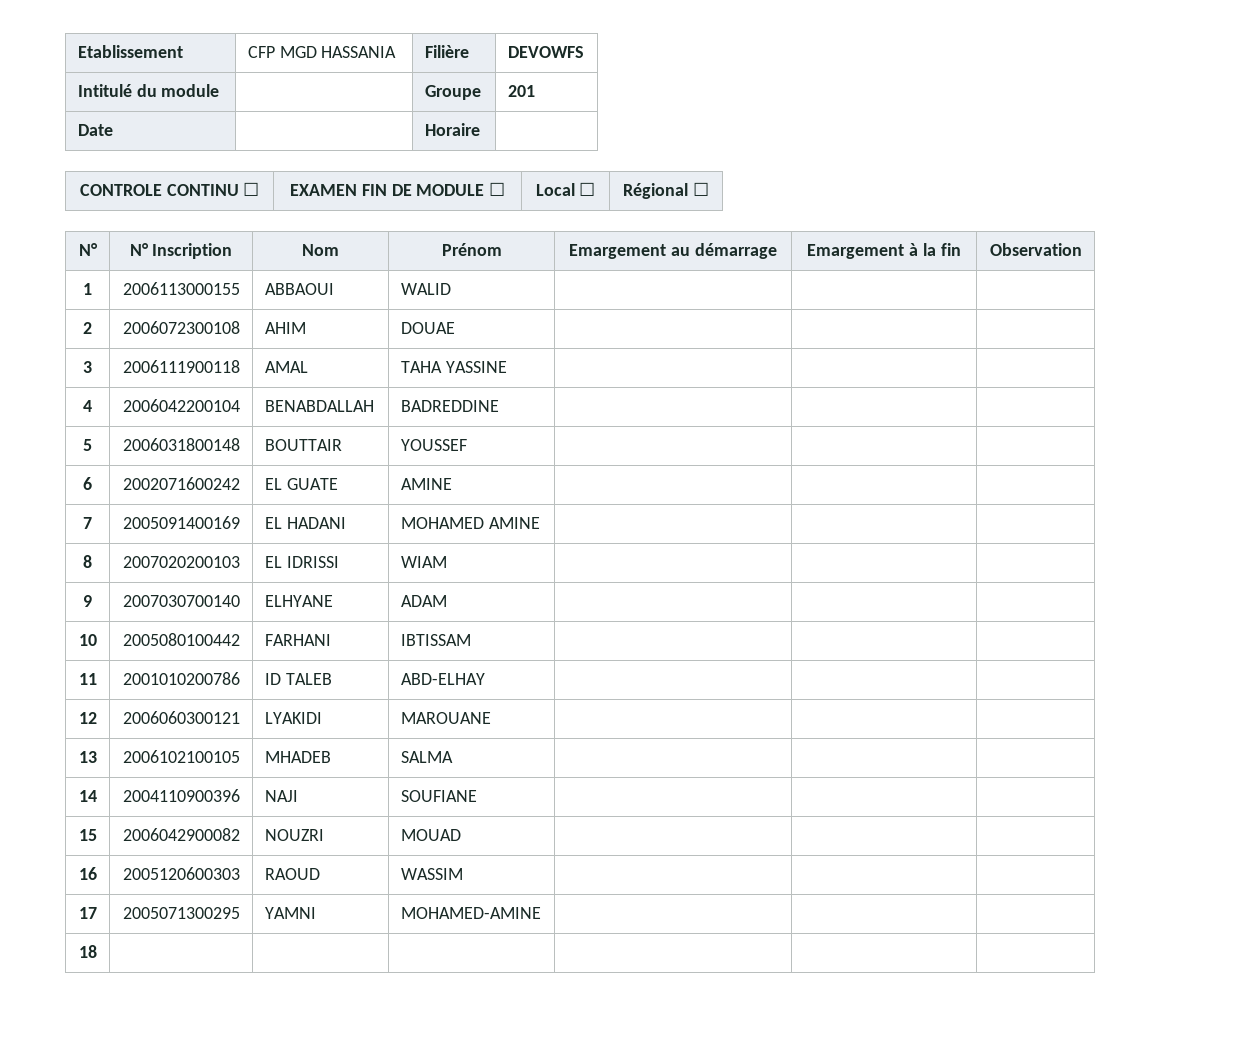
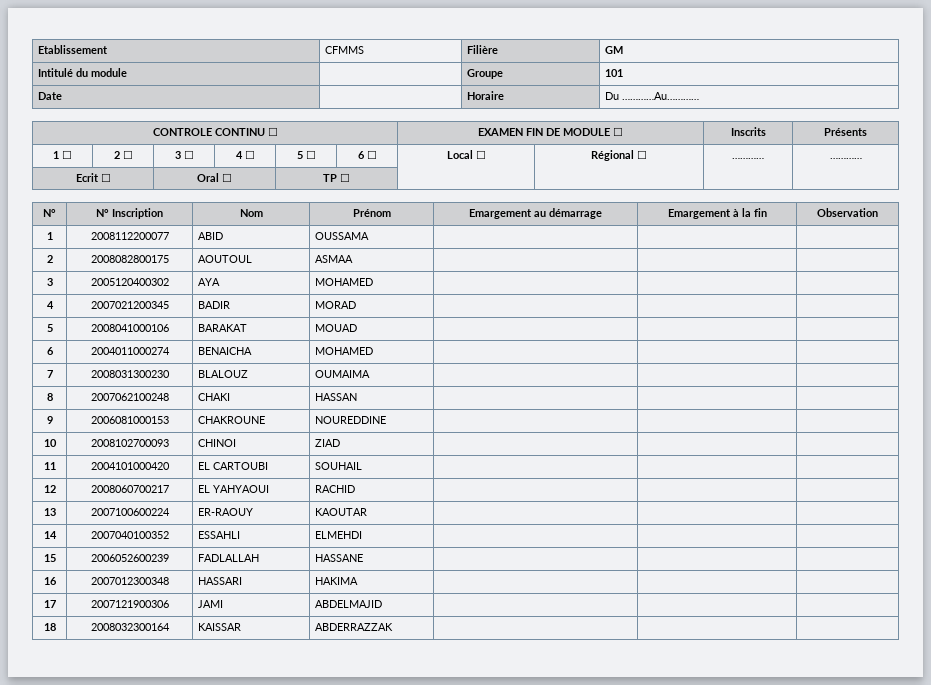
[247,46,397,58] CFP MGD HASSANIA -> [324,46,364,54] CFMMS
[507,46,584,58] DEVOWFS -> [604,46,623,54] GM
[507,85,535,97] 201 -> [604,69,623,77] 101
(480, 129) none -> [604,92,699,100] Du …………Au…………
[535,182,596,196] [623,182,709,199] Local ☐ | Régional ☐ -> [730,127,766,136] [824,128,867,136] [53,150,72,159] [113,150,133,159] [174,150,194,159] [235,150,255,159] [296,150,316,159] [357,150,377,159] [446,150,486,159] [591,150,647,161] [732,158,764,159] [829,158,862,159] [75,173,111,182] [197,173,232,182] [323,173,350,182] Inscrits | Présents // 1 ☐ | 2 ☐ | 3 ☐ | 4 ☐ | 5 ☐ | 6 ☐ | Local ☐ | Régional ☐ | ………… | ………… // Ecrit ☐ | Oral ☐ | TP ☐ | | | |
[122,282,240,295] [264,283,334,295] [400,283,451,295] [83,322,92,334] [122,321,240,334] [264,322,306,334] [400,322,455,334] [83,361,92,373] [122,360,240,373] [264,361,308,373] [400,361,507,373] [83,400,92,412] [122,399,240,412] [264,400,374,412] [400,400,499,412] [83,439,92,451] [122,438,240,451] [264,439,342,451] [400,439,467,451] [83,477,92,490] [122,477,240,490] [264,478,338,490] [400,478,452,490] [83,517,92,529] [122,516,240,529] [264,517,346,529] [400,517,540,529] [83,555,92,568] [122,556,240,568] [264,556,339,568] [400,556,447,568] [83,595,92,607] [122,595,240,607] [264,595,333,607] [400,595,447,607] [78,634,97,646] [122,633,240,646] [264,634,331,646] [400,634,471,646] [78,673,97,685] [122,672,240,685] [264,673,332,685] [400,673,485,685] [78,712,97,724] [122,711,240,724] [264,712,322,724] [400,712,491,724] [78,751,97,763] [122,750,240,763] [264,751,331,763] [400,751,453,763] [78,790,97,802] [122,789,240,802] [264,790,298,802] [400,790,477,802] [78,829,97,841] [122,828,240,841] [264,829,324,841] [400,829,461,841] [78,867,97,880] [122,867,240,880] [264,868,320,880] [400,868,463,880] [78,907,97,919] [122,907,240,919] [264,907,316,919] [400,907,541,919] [78,945,97,958] 2006113000155 | ABBAOUI | WALID | | | // 2 | 2006072300108 | AHIM | DOUAE | | | // 3 | 2006111900118 | AMAL | TAHA YASSINE | | | // 4 | 2006042200104 | BENABDALLAH | BADREDDINE | | | // 5 | 2006031800148 | BOUTTAIR | YOUSSEF | | | // 6 | 2002071600242 | EL GUATE | AMINE | | | // 7 | 2005091400169 | EL HADANI | MOHAMED AMINE | | | // 8 | 2007020200103 | EL IDRISSI | WIAM | | | // 9 | 2007030700140 | ELHYANE | ADAM | | | // 10 | 2005080100442 | FARHANI | IBTISSAM | | | // 11 | 2001010200786 | ID TALEB | ABD-ELHAY | | | // 12 | 2006060300121 | LYAKIDI | MAROUANE | | | // 13 | 2006102100105 | MHADEB | SALMA | | | // 14 | 2004110900396 | NAJI | SOUFIANE | | | // 15 | 2006042900082 | NOUZRI | MOUAD | | | // 16 | 2005120600303 | RAOUD | WASSIM | | | // 17 | 2005071300295 | YAMNI | MOHAMED-AMINE | | | // 18 | | | -> [90,232,169,240] [197,232,223,240] [314,232,369,240] [46,255,53,263] [90,255,169,263] [197,255,252,263] [314,255,353,263] [46,278,53,286] [90,278,169,286] [197,278,220,286] [314,278,373,286] [46,301,54,309] [90,301,169,309] [197,301,230,309] [314,301,356,309] [46,324,53,332] [90,324,169,332] [197,324,247,332] [314,324,357,332] [46,347,54,355] [90,347,170,355] [197,347,252,355] [314,347,373,355] [46,370,53,378] [90,370,170,378] [197,370,248,378] [314,370,370,378] [46,393,53,401] [90,393,169,401] [197,393,230,401] [314,393,357,401] [46,416,53,424] [90,416,169,424] [197,416,265,424] [314,416,386,424] [43,439,57,447] [90,439,169,447] [197,439,236,447] [314,439,340,447] [43,462,56,470] [90,462,170,470] [197,462,268,470] [314,462,362,470] [43,485,56,493] [90,485,169,493] [197,485,269,493] [314,485,355,493] [43,508,56,516] [90,508,170,516] [197,508,253,516] [314,508,367,516] [43,531,57,539] [90,531,169,539] [197,531,240,539] [314,531,362,539] [43,554,56,562] [90,554,169,562] [197,554,259,562] [314,554,363,562] [43,577,57,585] [90,577,169,585] [197,577,242,585] [314,577,358,585] [43,600,56,608] [90,600,169,608] [197,600,223,608] [314,600,382,608] [43,623,56,631] [90,623,170,631] [197,623,241,631] [314,623,393,631] 2008112200077 | ABID | OUSSAMA | | | // 2 | 2008082800175 | AOUTOUL | ASMAA | | | // 3 | 2005120400302 | AYA | MOHAMED | | | // 4 | 2007021200345 | BADIR | MORAD | | | // 5 | 2008041000106 | BARAKAT | MOUAD | | | // 6 | 2004011000274 | BENAICHA | MOHAMED | | | // 7 | 2008031300230 | BLALOUZ | OUMAIMA | | | // 8 | 2007062100248 | CHAKI | HASSAN | | | // 9 | 2006081000153 | CHAKROUNE | NOUREDDINE | | | // 10 | 2008102700093 | CHINOI | ZIAD | | | // 11 | 2004101000420 | EL CARTOUBI | SOUHAIL | | | // 12 | 2008060700217 | EL YAHYAOUI | RACHID | | | // 13 | 2007100600224 | ER-RAOUY | KAOUTAR | | | // 14 | 2007040100352 | ESSAHLI | ELMEHDI | | | // 15 | 2006052600239 | FADLALLAH | HASSANE | | | // 16 | 2007012300348 | HASSARI | HAKIMA | | | // 17 | 2007121900306 | JAMI | ABDELMAJID | | | // 18 | 2008032300164 | KAISSAR | ABDERRAZZAK

